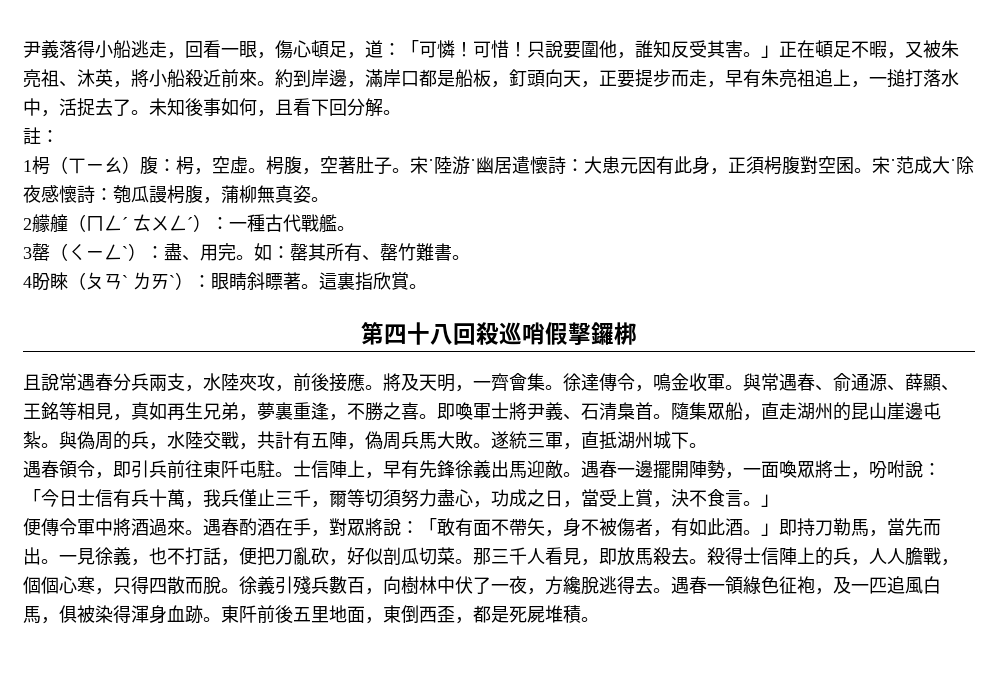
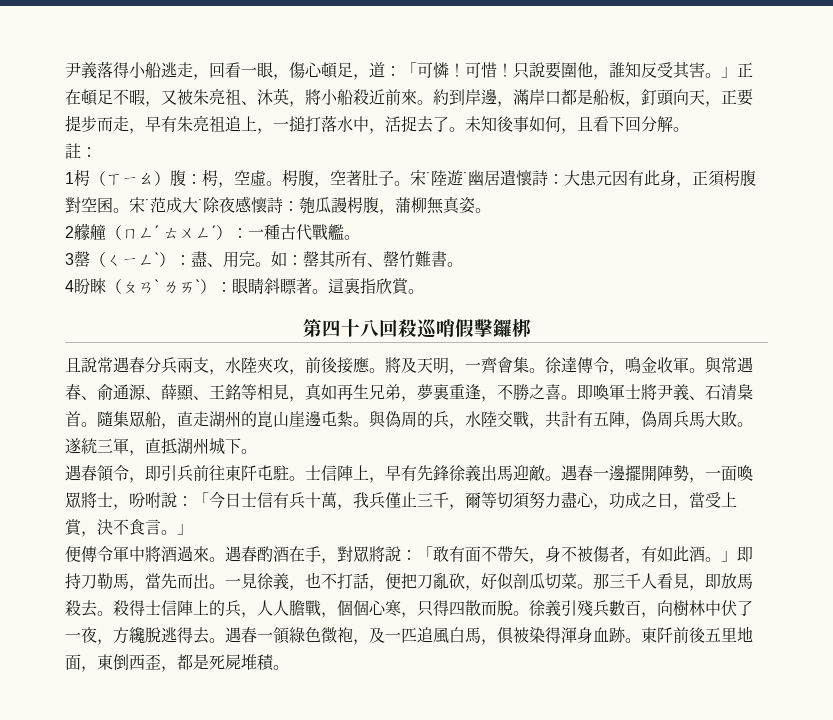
[452,156,470,175] 游 -> [447,170,463,186] 遊
[851,402,869,420] 昆 -> [257,411,273,427] 崑
[779,576,797,594] 征 -> [321,626,337,643] 徵

